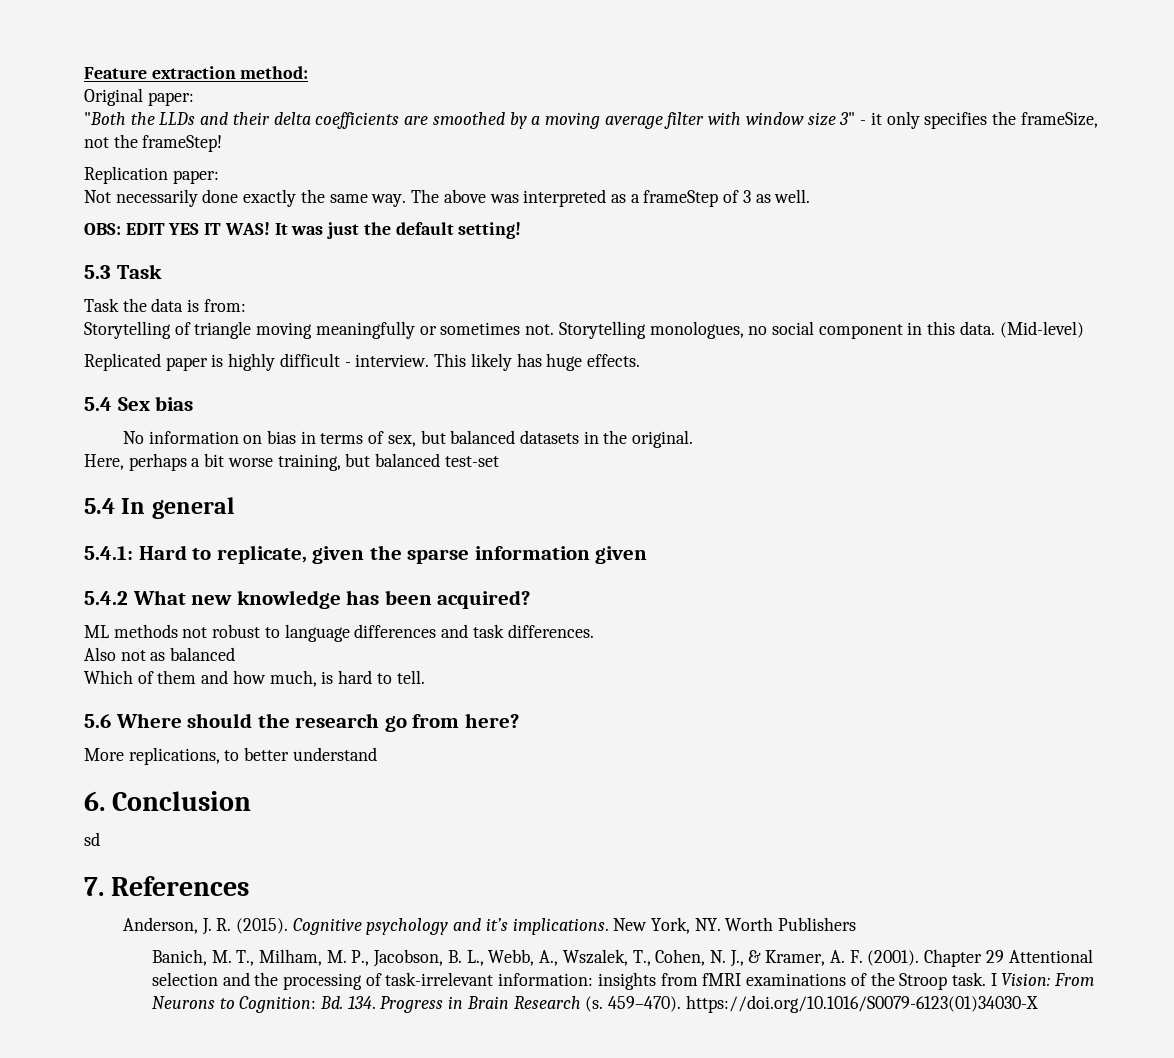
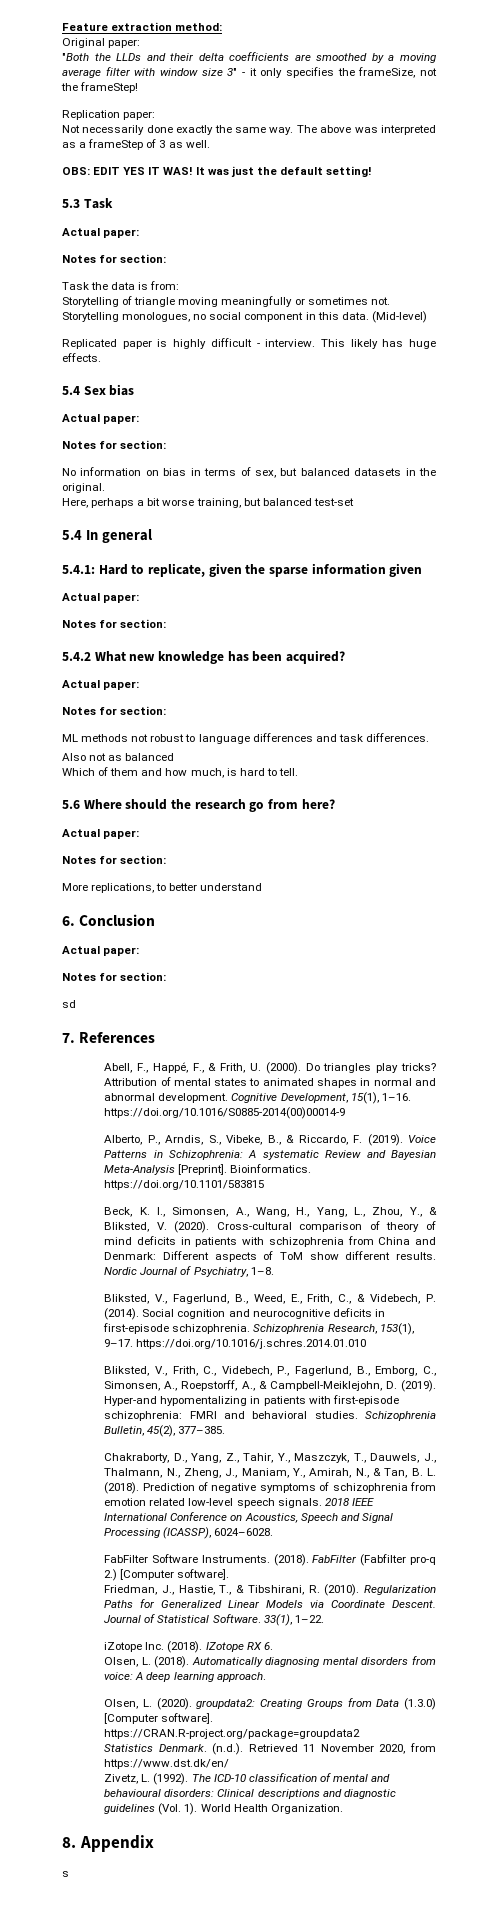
(162, 271) none -> [62,228,140,238] [62,254,167,263] // Actual paper: // Notes for section:
(194, 403) none -> [62,414,140,424] [62,440,167,449] // Actual paper: // Notes for section:
(648, 555) none -> [62,593,140,603] [62,619,167,628] // Actual paper: // Notes for section:
(531, 599) none -> [62,680,140,690] [62,706,167,715] // Actual paper: // Notes for section:
(519, 720) none -> [62,829,140,839] [62,855,167,864] // Actual paper: // Notes for section:
[84,832,100,846] [84,876,250,896] [122,917,857,935] [151,949,1093,967] [151,972,1095,990] [151,995,1038,1013] sd // 7. References // Anderson, J. R. (2015). Cognitive psychology and it’s implications. New York, NY. Worth Publishers // Banich, M. T., Milham, M. P., Jacobson, B. L., Webb, A., Wszalek, T., Cohen, N. J., & Kramer, A. F. (2001). Chapter 29 Attentional selection and the processing of task-irrelevant information: insights from fMRI examinations of the Stroop task. I Vision: From Neurons to Cognition: Bd. 134. Progress in Brain Research (s. 459–470). https://doi.org/10.1016/S0079-6123(01)34030-X -> [62,946,140,956] [62,972,167,981] [62,1000,76,1008] [62,1032,156,1043] [104,1062,437,1074] [104,1077,436,1088] [104,1092,411,1104] [104,1107,346,1119] [104,1134,436,1146] [104,1150,436,1160] [104,1164,312,1175] [104,1180,265,1190] [104,1207,437,1217] [104,1221,436,1233] [104,1236,437,1247] [104,1251,437,1262] [104,1266,274,1277] [104,1294,436,1304] [104,1308,385,1320] [103,1323,414,1335] [104,1339,367,1349] [104,1366,436,1376] [104,1380,436,1392] [104,1395,399,1406] [104,1411,436,1421] [104,1425,226,1437] [104,1453,437,1463] [104,1468,436,1478] [104,1482,436,1494] [104,1498,374,1508] [104,1512,393,1523] [104,1527,274,1539] [104,1554,437,1566] [104,1569,230,1581] [104,1584,437,1596] [104,1599,436,1608] [104,1614,324,1626] [104,1641,273,1653] [104,1656,436,1668] [104,1672,266,1682] [104,1698,437,1710] [104,1713,214,1724] [104,1729,361,1739] [104,1743,436,1755] [104,1759,230,1769] [104,1773,391,1785] [104,1789,396,1799] [104,1803,343,1815] [62,1835,154,1852] [62,1871,69,1877] Actual paper: // Notes for section: // sd // 7. References // Abell, F., Happé, F., & Frith, U. (2000). Do triangles play tricks? Attribution of mental states to animated shapes in normal and abnormal development. Cognitive Development, 15(1), 1–16. https://doi.org/10.1016/S0885-2014(00)00014-9 // Alberto, P., Arndis, S., Vibeke, B., & Riccardo, F. (2019). Voice Patterns in Schizophrenia: A systematic Review and Bayesian Meta-Analysis [Preprint]. Bioinformatics. https://doi.org/10.1101/583815 // Beck, K. I., Simonsen, A., Wang, H., Yang, L., Zhou, Y., & Bliksted, V. (2020). Cross-cultural comparison of theory of mind deficits in patients with schizophrenia from China and Denmark: Different aspects of ToM show different results. Nordic Journal of Psychiatry, 1–8. // Bliksted, V., Fagerlund, B., Weed, E., Frith, C., & Videbech, P. (2014). Social cognition and neurocognitive deficits in first-episode schizophrenia. Schizophrenia Research, 153(1), 9–17. https://doi.org/10.1016/j.schres.2014.01.010 // Bliksted, V., Frith, C., Videbech, P., Fagerlund, B., Emborg, C., Simonsen, A., Roepstorff, A., & Campbell-Meiklejohn, D. (2019). Hyper-and hypomentalizing in patients with first-episode schizophrenia: FMRI and behavioral studies. Schizophrenia Bulletin, 45(2), 377–385. // Chakraborty, D., Yang, Z., Tahir, Y., Maszczyk, T., Dauwels, J., Thalmann, N., Zheng, J., Maniam, Y., Amirah, N., & Tan, B. L. (2018). Prediction of negative symptoms of schizophrenia from emotion related low-level speech signals. 2018 IEEE International Conference on Acoustics, Speech and Signal Processing (ICASSP), 6024–6028. // FabFilter Software Instruments. (2018). FabFilter (Fabfilter pro-q 2.) [Computer software]. // Friedman, J., Hastie, T., & Tibshirani, R. (2010). Regularization Paths for Generalized Linear Models via Coordinate Descent. Journal of Statistical Software. 33(1), 1–22. // iZotope Inc. (2018). IZotope RX 6. // Olsen, L. (2018). Automatically diagnosing mental disorders from voice: A deep learning approach. // Olsen, L. (2020). groupdata2: Creating Groups from Data (1.3.0) [Computer software]. https://CRAN.R-project.org/package=groupdata2 // Statistics Denmark. (n.d.). Retrieved 11 November 2020, from https://www.dst.dk/en/ // Zivetz, L. (1992). The ICD-10 classification of mental and behavioural disorders: Clinical descriptions and diagnostic guidelines (Vol. 1). World Health Organization. // 8. Appendix // s

